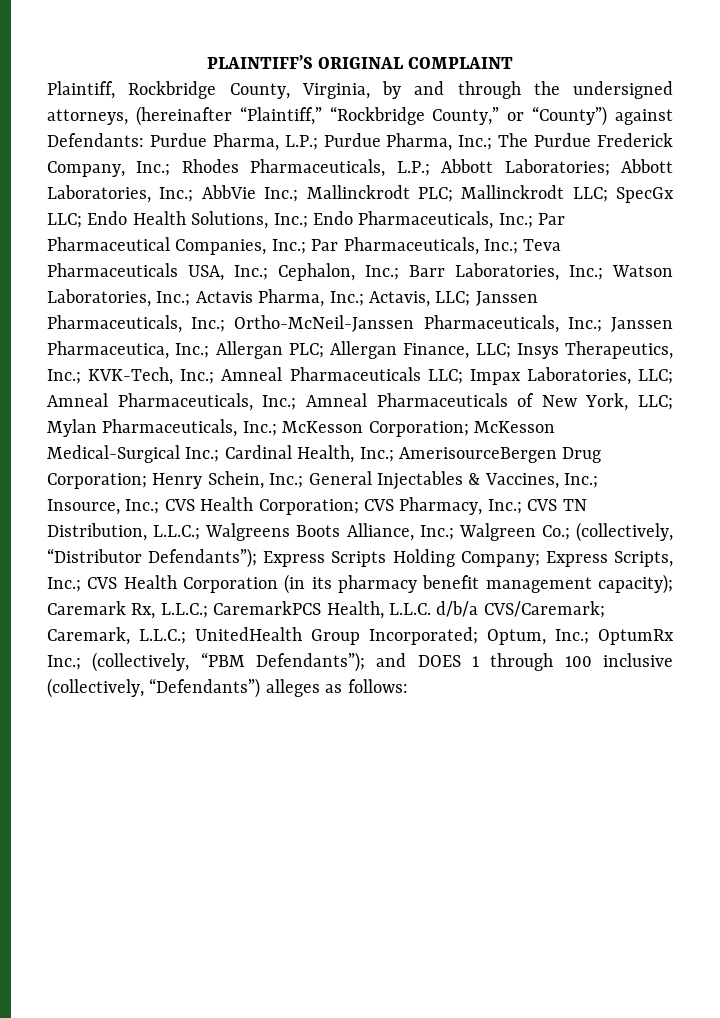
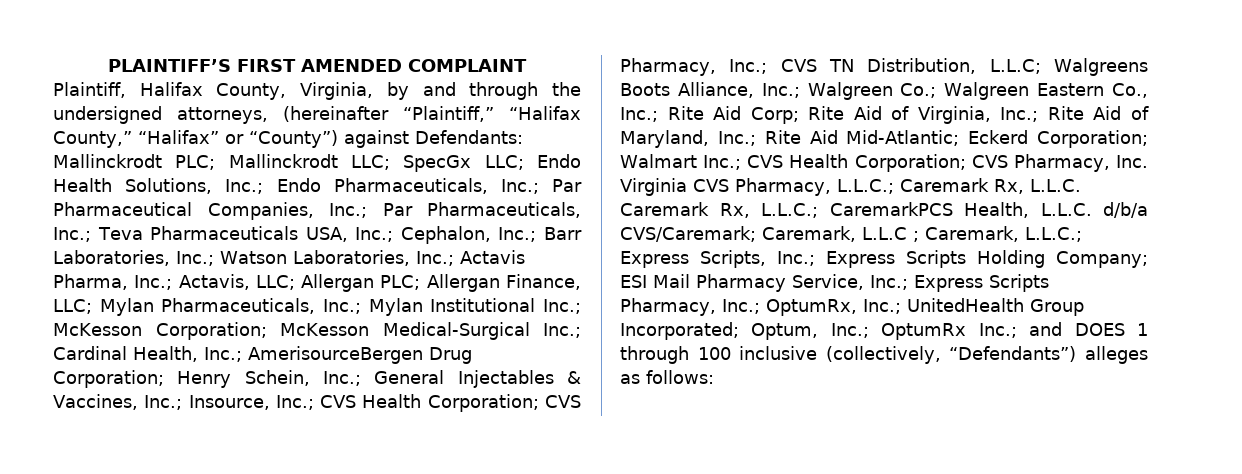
[318,57,403,69] ORIGINAL -> [237,59,402,72] FIRST AMENDED
[128,81,217,99] Rockbridge -> [139,82,203,96] Halifax
[329,106,500,125] “Rockbridge County,” -> [509,106,581,120] [53,130,219,148] “Halifax County,” “Halifax”
[149,133,674,151] [47,159,674,177] [47,185,299,203] Purdue Pharma, L.P.; Purdue Pharma, Inc.; The Purdue Frederick Company, Inc.; Rhodes Pharmaceuticals, L.P.; Abbott Laboratories; Abbott Laboratories, Inc.; AbbVie Inc.; -> (523, 137) none
[475,291,538,306] [47,315,673,333] [47,341,210,359] Janssen Pharmaceuticals, Inc.; Ortho-McNeil-Janssen Pharmaceuticals, Inc.; Janssen Pharmaceutica, Inc.; -> (295, 282) none
[516,341,673,359] [47,367,673,385] [47,393,673,411] [47,419,238,437] Insys Therapeutics, Inc.; KVK-Tech, Inc.; Amneal Pharmaceuticals LLC; Impax Laboratories, LLC; Amneal Pharmaceuticals, Inc.; Amneal Pharmaceuticals of New York, LLC; Mylan Pharmaceuticals, -> [99,298,536,316] Mylan Pharmaceuticals, Inc.; Mylan Institutional
[153,525,201,540] L.L.C.; -> [989,59,1041,74] L.L.C;
[576,522,673,542] [47,548,673,568] [47,574,673,594] (collectively, “Distributor Defendants”); Express Scripts Holding Company; Express Scripts, Inc.; CVS Health Corporation (in its pharmacy benefit management capacity); -> [944,82,1148,100] [620,106,1149,124] [620,130,1148,148] [620,154,1148,172] [620,178,1081,196] Walgreen Eastern Co., Inc.; Rite Aid Corp; Rite Aid of Virginia, Inc.; Rite Aid of Maryland, Inc.; Rite Aid Mid-Atlantic; Eckerd Corporation; Walmart Inc.; CVS Health Corporation; CVS Pharmacy, Inc. Virginia CVS Pharmacy, L.L.C.; Caremark Rx, L.L.C.
[139,629,186,644] L.L.C.; -> [862,226,1082,242] [620,250,1148,268] [620,274,1049,292] [620,298,901,316] L.L.C ; Caremark, L.L.C.; Express Scripts, Inc.; Express Scripts Holding Company; ESI Mail Pharmacy Service, Inc.; Express Scripts Pharmacy, Inc.; OptumRx, Inc.;
[92,652,365,672] (collectively, “PBM Defendants”); -> (1017, 330) none

